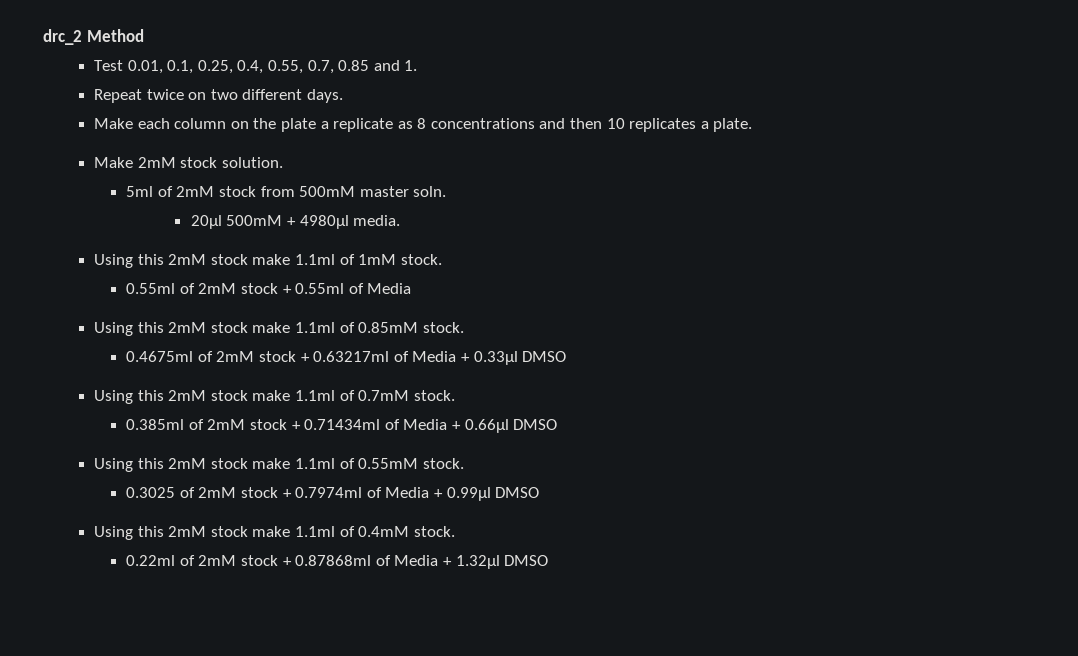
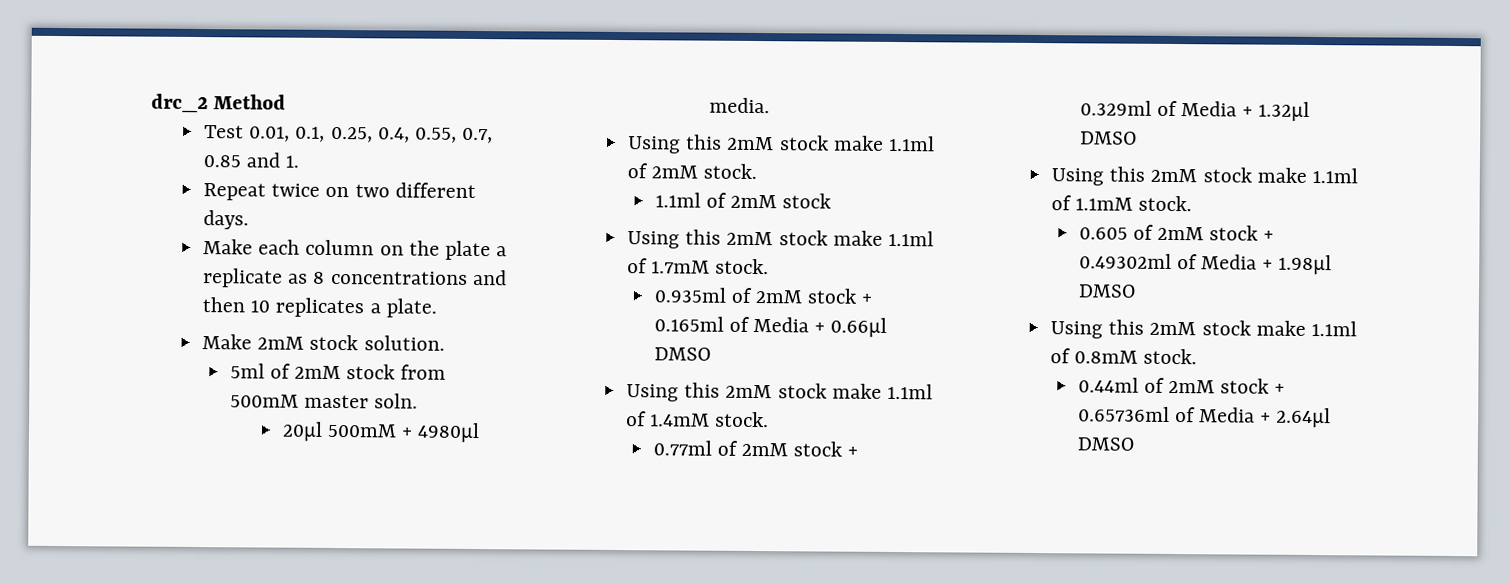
[358,254,442,265] [126,283,412,294] [93,322,464,336] [126,351,567,365] [93,390,455,404] [126,419,381,430] 1mM stock. // 0.55ml of 2mM stock + 0.55ml of Media // Using this 2mM stock make 1.1ml of 0.85mM stock. // 0.4675ml of 2mM stock + 0.63217ml of Media + 0.33µl DMSO // Using this 2mM stock make 1.1ml of 0.7mM stock. // 0.385ml of 2mM stock + 0.71434ml -> [651,163,758,180] [654,192,832,209] [626,229,934,249] [626,258,770,275] [653,287,873,304] [653,316,724,332] 2mM stock. // 1.1ml of 2mM stock // Using this 2mM stock make 1.1ml of 1.7mM stock. // 0.935ml of 2mM stock + 0.165ml
[358,458,464,469] [126,487,540,501] [93,526,455,540] [126,555,549,569] 0.55mM stock. // 0.3025 of 2mM stock + 0.7974ml of Media + 0.99µl DMSO // Using this 2mM stock make 1.1ml of 0.4mM stock. // 0.22ml of 2mM stock + 0.87868ml of Media + 1.32µl DMSO -> [650,411,770,428] [652,440,859,457] [1079,100,1311,122] [1079,131,1137,145] [1050,166,1358,186] [1050,195,1193,212] [1078,224,1275,241] [1078,253,1333,276] [1077,284,1136,298] [1049,319,1357,339] [1049,348,1198,365] [1077,377,1286,394] [1077,406,1332,429] [1076,437,1134,451] 1.4mM stock. // 0.77ml of 2mM stock + 0.329ml of Media + 1.32µl DMSO // Using this 2mM stock make 1.1ml of 1.1mM stock. // 0.605 of 2mM stock + 0.49302ml of Media + 1.98µl DMSO // Using this 2mM stock make 1.1ml of 0.8mM stock. // 0.44ml of 2mM stock + 0.65736ml of Media + 2.64µl DMSO

